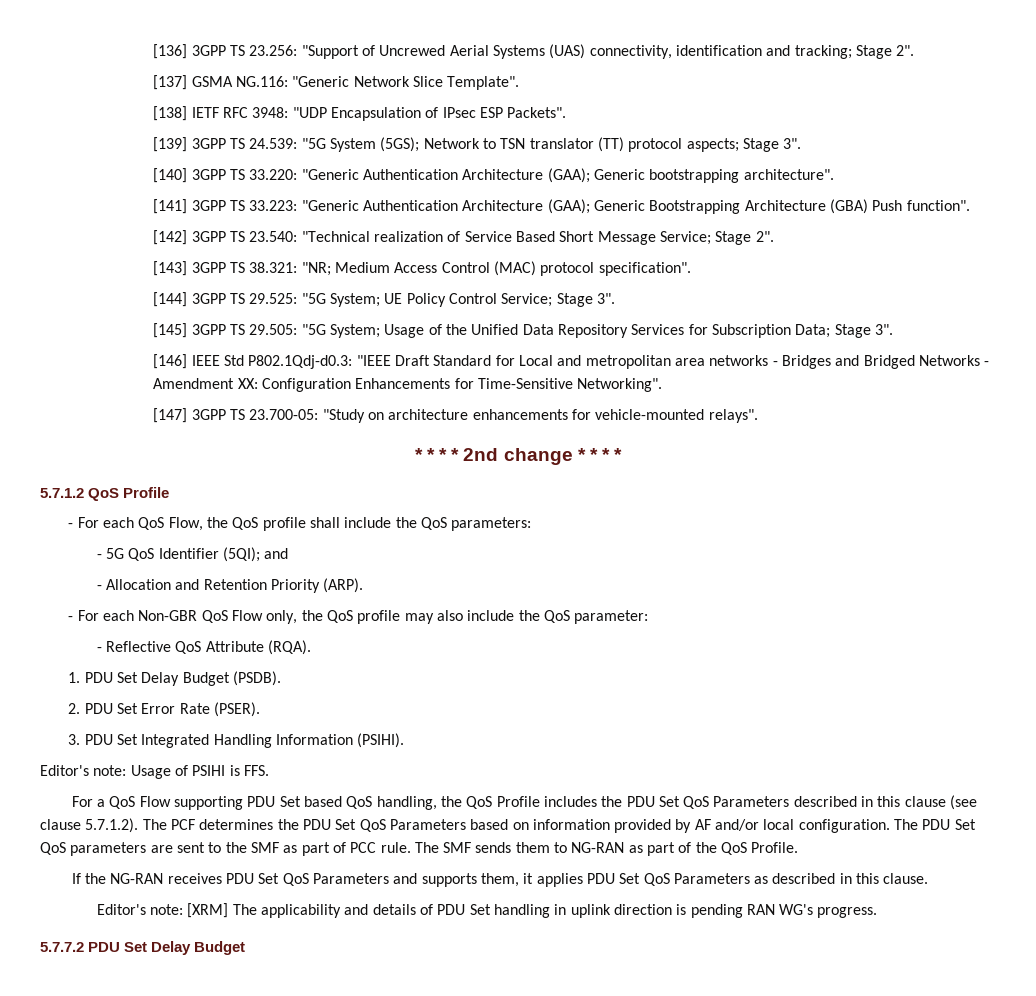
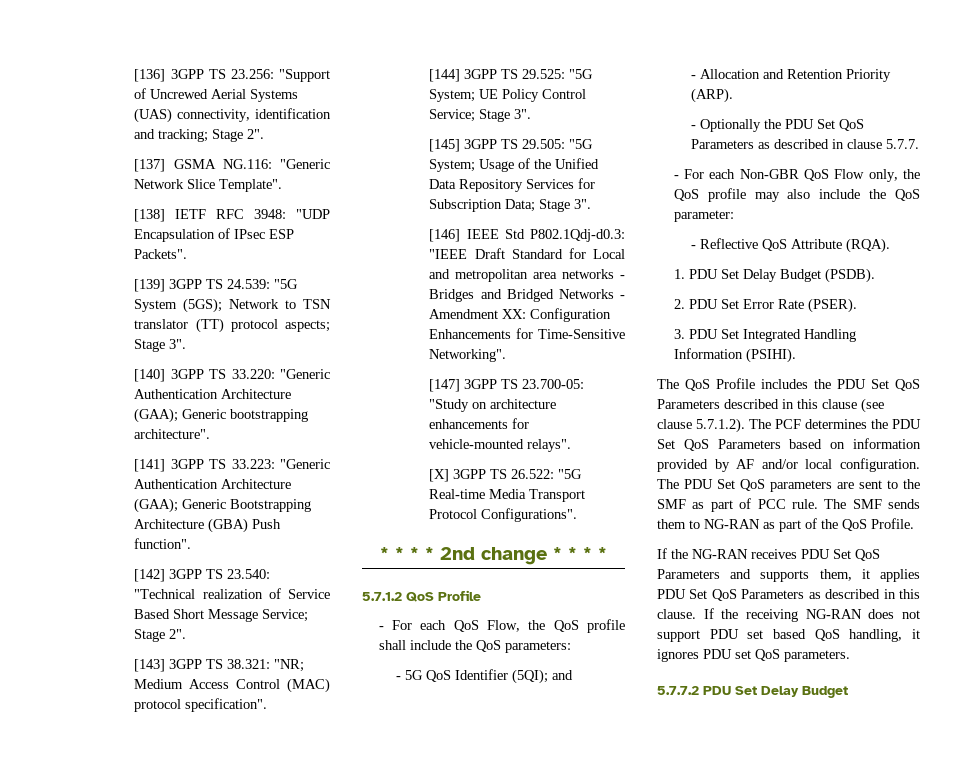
(758, 416) none -> [429,469,583,482] [429,489,586,502] [429,508,578,522] // [X] 3GPP TS 26.522: "5G Real-time Media Transport Protocol Configurations".
(364, 585) none -> [690,119,864,132] [690,139,919,149] // - Optionally the PDU Set QoS Parameters as described in clause 5.7.7.
[40,765,269,779] [71,796,462,810] Editor's note: Usage of PSIHI is FFS. // For a QoS Flow supporting PDU Set based QoS handling, the -> [657,379,679,389] The
[96,903,878,918] // Editor's note: [XRM] The applicability and details of PDU Set handling in uplink direction is pending RAN WG's progress. -> [703,608,920,622] [657,629,920,642] [657,649,850,662] If the receiving NG-RAN does not support PDU set based QoS handling, it ignores PDU set QoS parameters.

